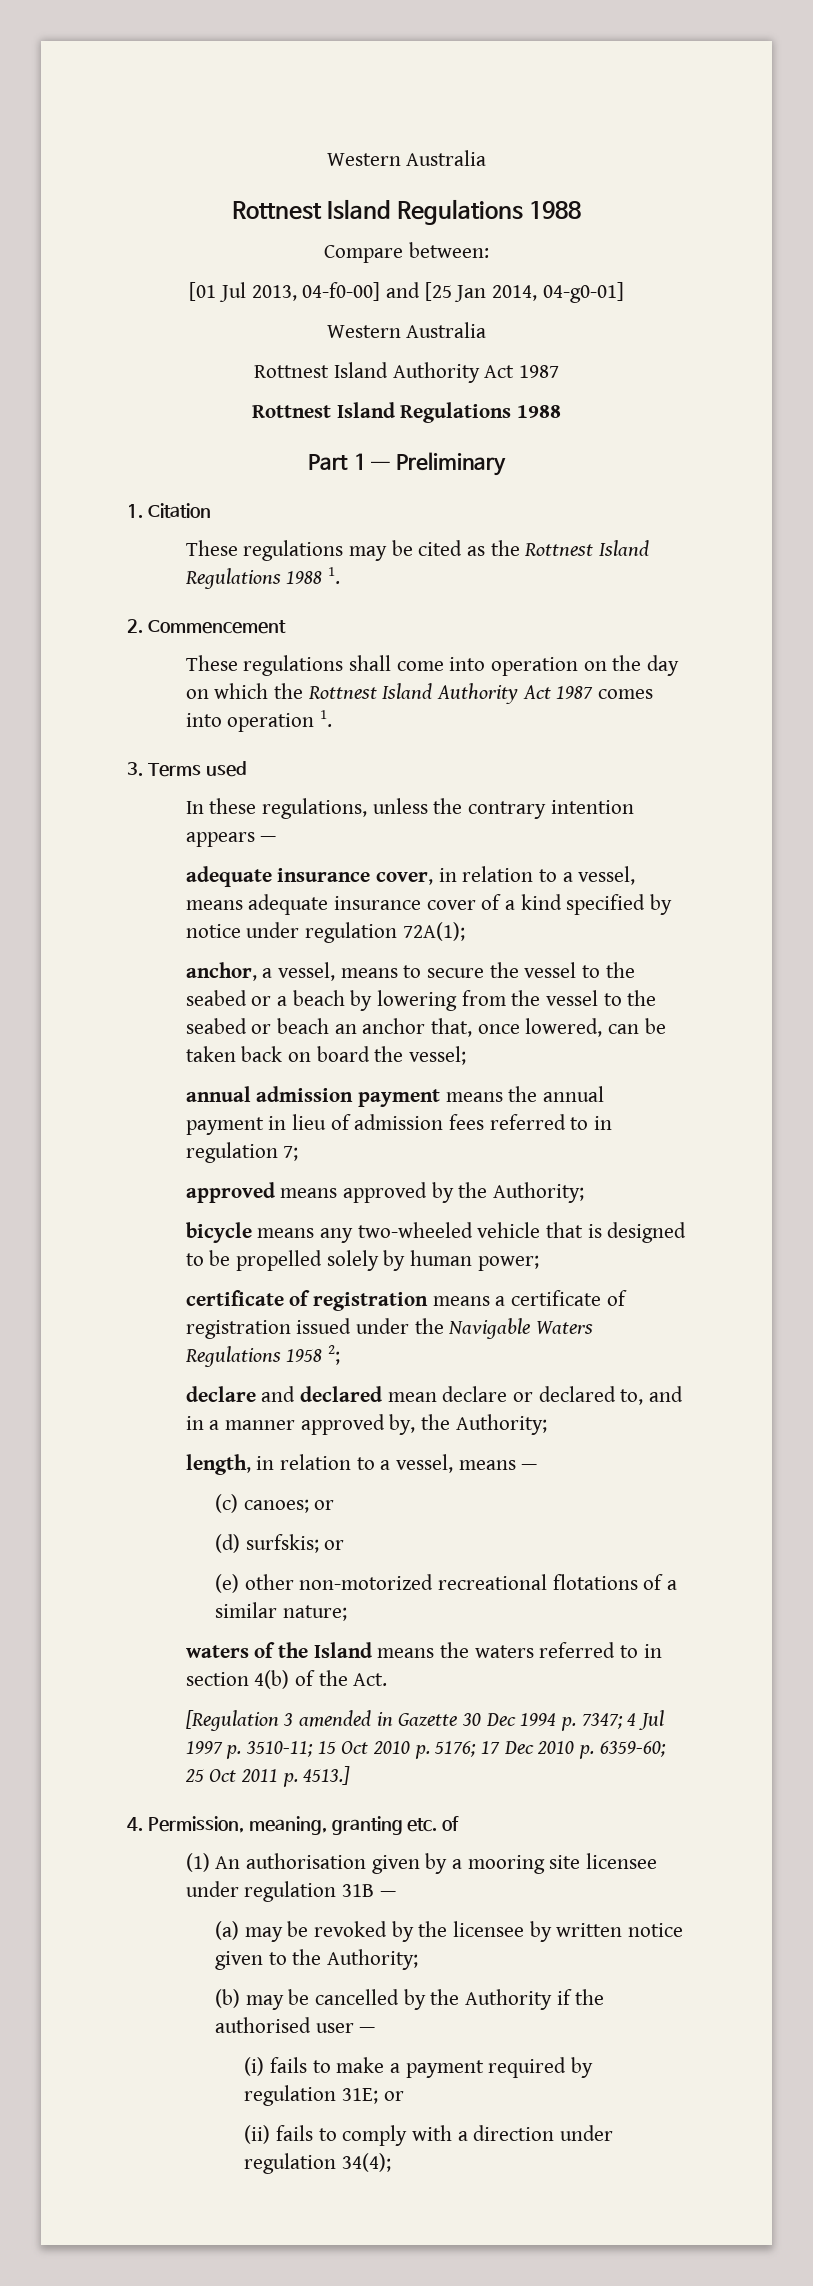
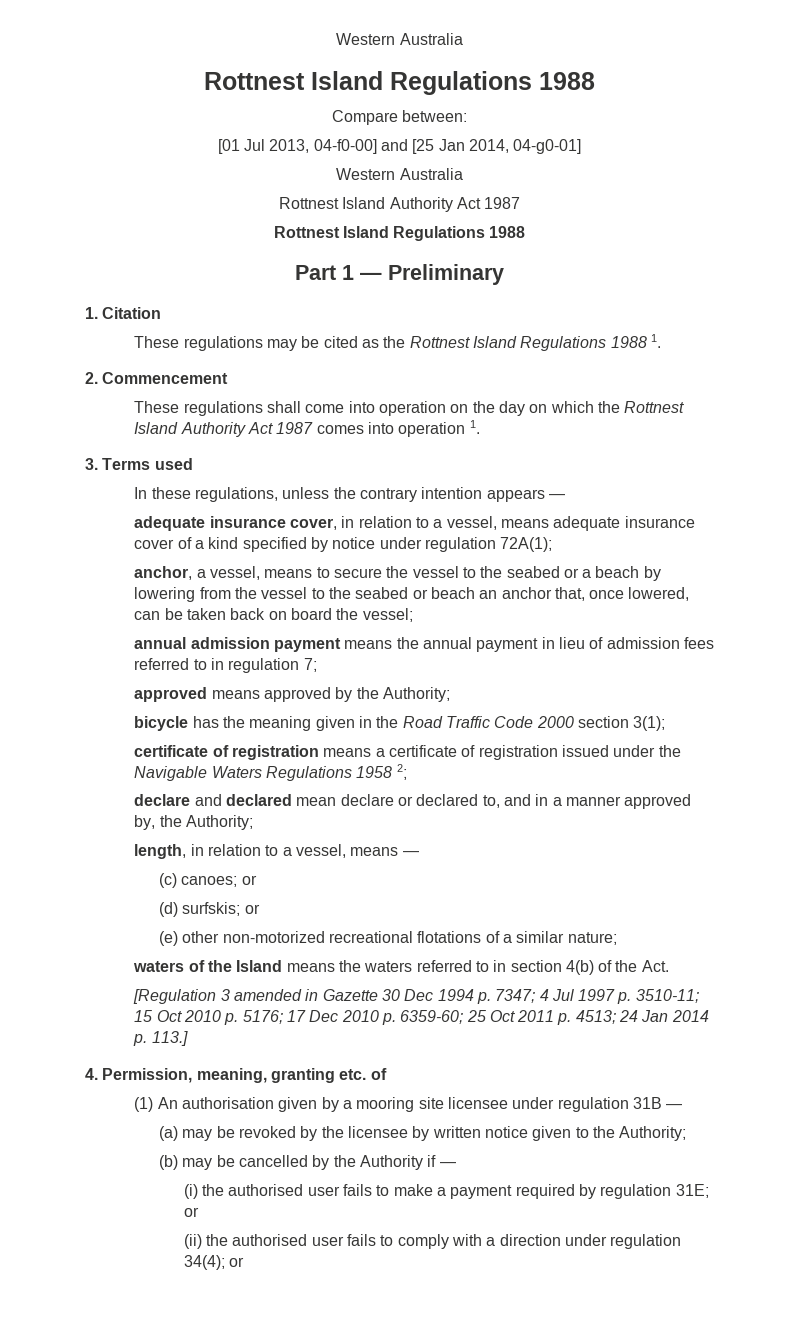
[257,1222,687,1243] [185,1250,539,1271] means any two-wheeled vehicle that is designed to be propelled solely by human power; -> [192,716,666,731] has the meaning given in the Road Traffic Code 2000 section 3(1);
[303,1766,351,1785] 4513.] -> [575,1010,709,1024] [133,1031,188,1046] 4513; 24 Jan 2014 p. 113.]
[575,1989,605,2005] [215,2017,376,2033] [244,2057,265,2076] the authorised user — // (i) -> [439,1162,456,1167] [183,1184,340,1199] — // (i) the authorised user
(271, 2134) none -> [205,1234,344,1246] the authorised user
(392, 2162) none -> [228,1257,244,1267] or

